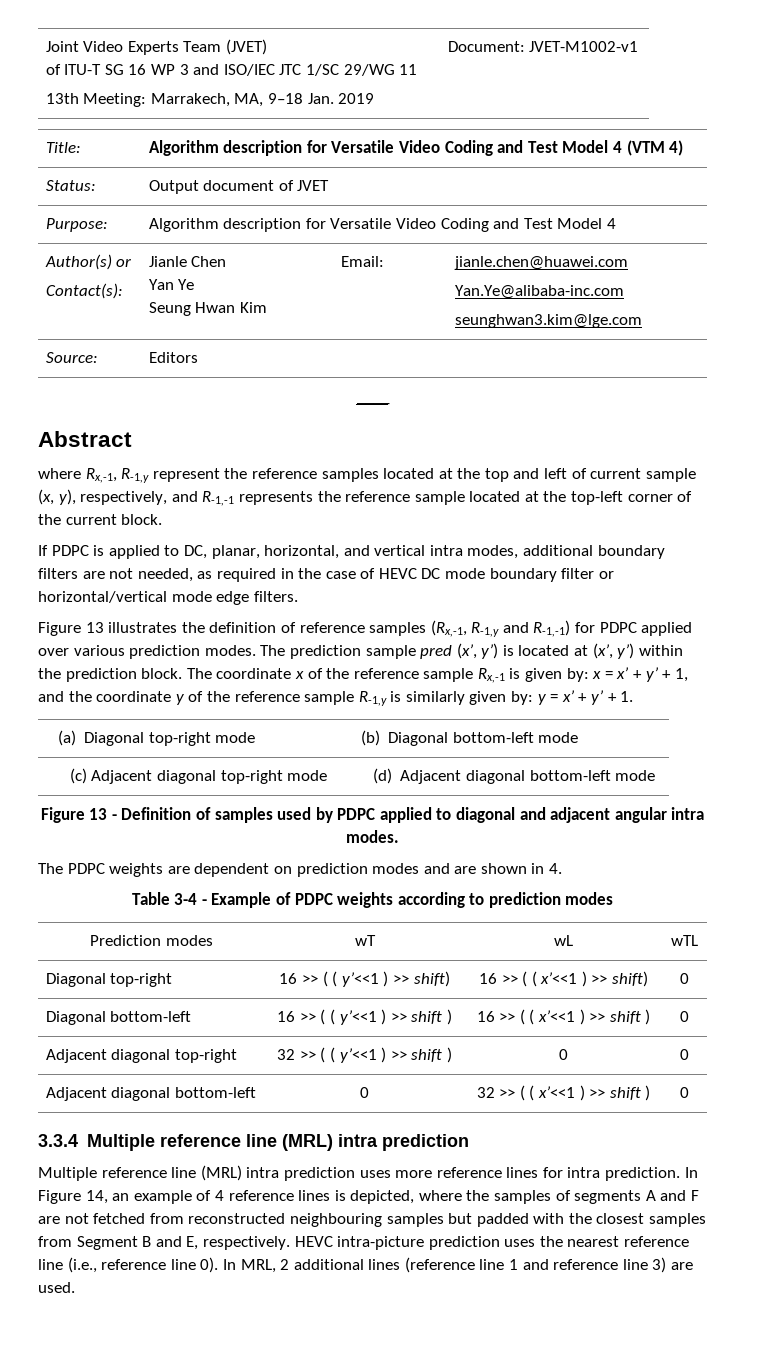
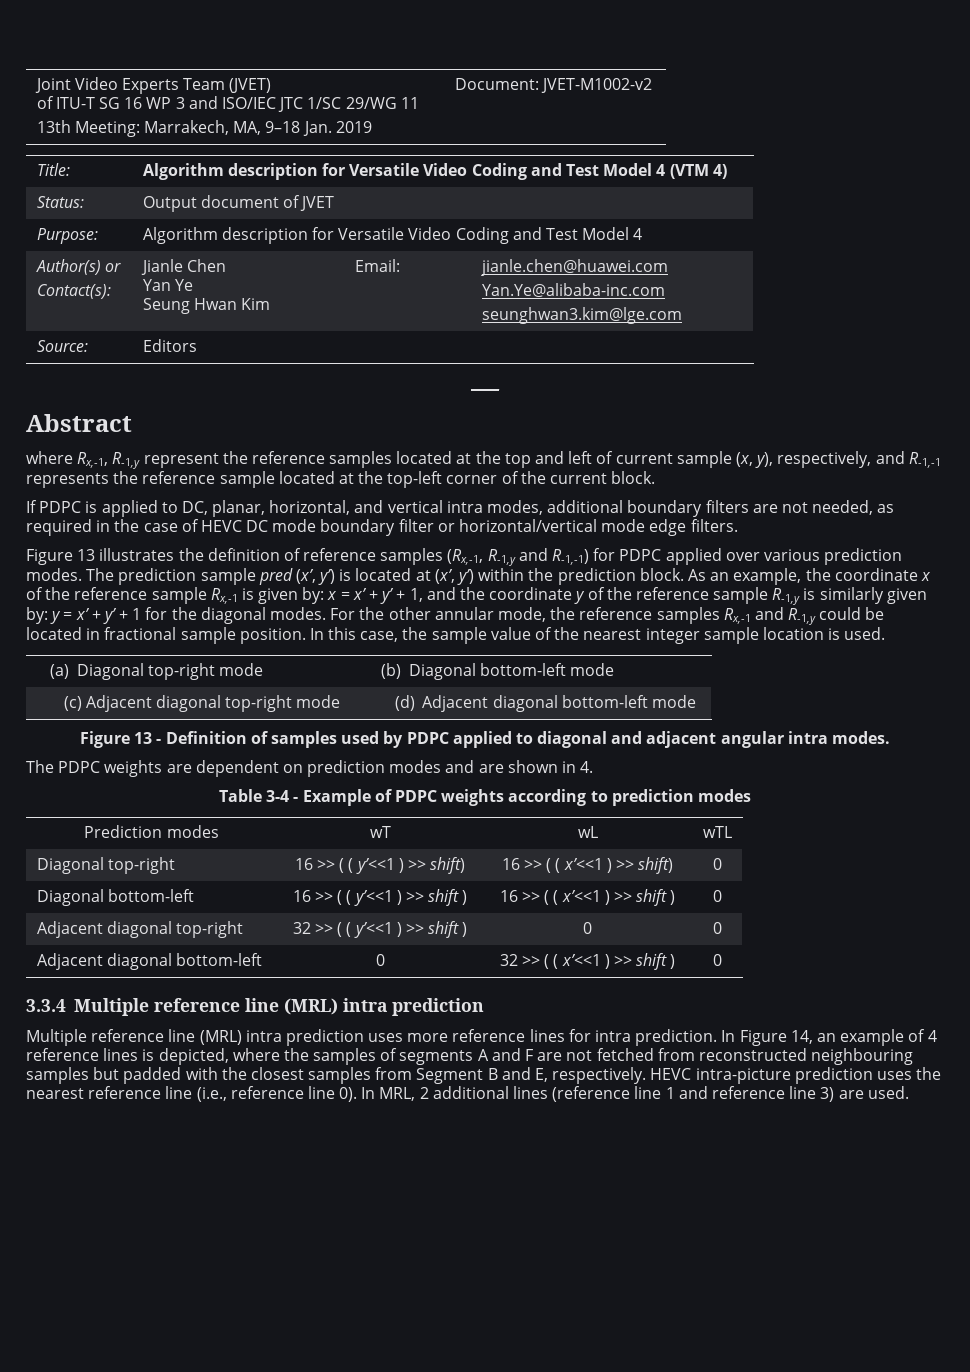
[529,41,639,52] JVET-M1002-v1 -> [540,78,652,93] JVET-M1002-v2
[186,668,212,679] The -> [687,568,831,585] As an example, the
[620,691,634,702] 1. -> [132,607,885,625] [26,627,886,644] 1 for the diagonal modes. For the other annular mode, the reference samples Rx,-1 and R-1,y could be located in fractional sample position. In this case, the sample value of the nearest integer sample location is used.

